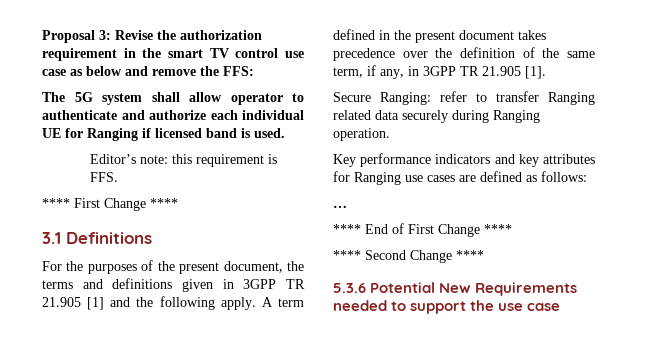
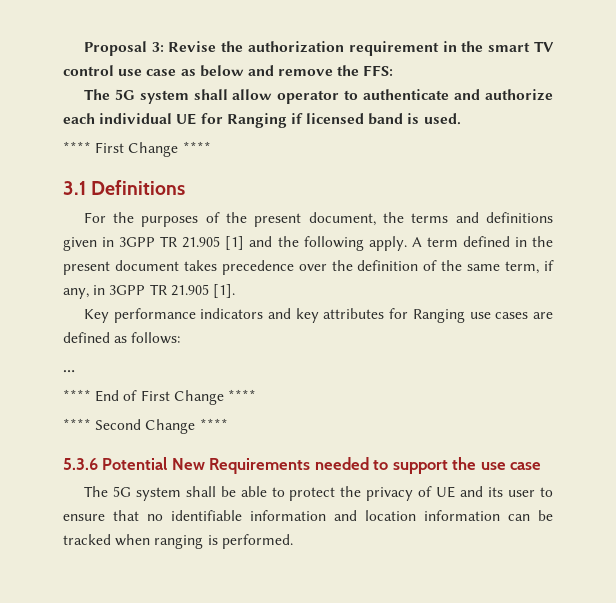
[90,154,278,167] [90,172,119,182] // Editor’s note: this requirement is FFS. -> (461, 119) none
[333,91,595,105] [333,110,540,123] [333,128,390,141] // Secure Ranging: refer to transfer Ranging related data securely during Ranging operation. -> (235, 291) none
(561, 307) none -> [83,486,553,501] [63,510,553,521] [63,534,293,549] // The 5G system shall be able to protect the privacy of UE and its user to ensure that no identifiable information and location information can be tracked when ranging is performed.

